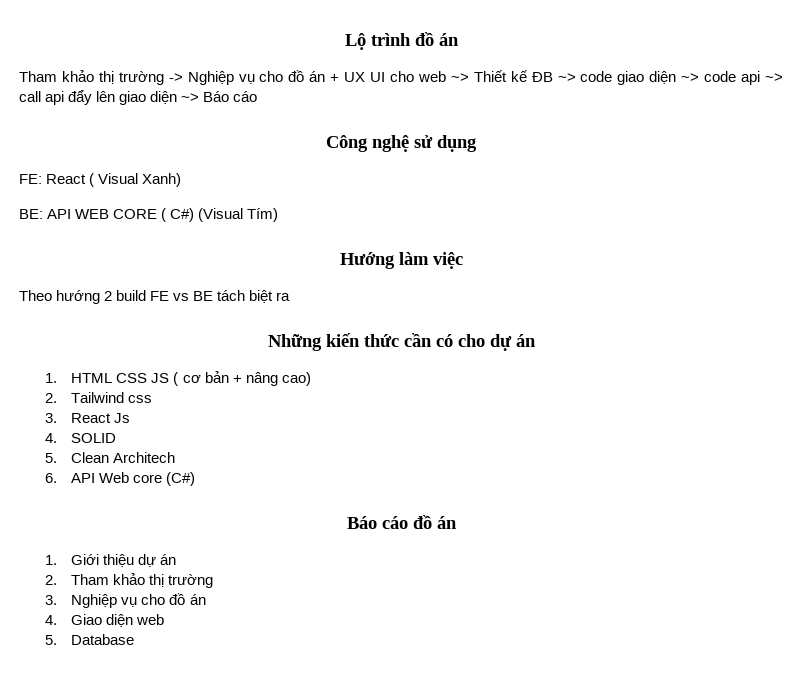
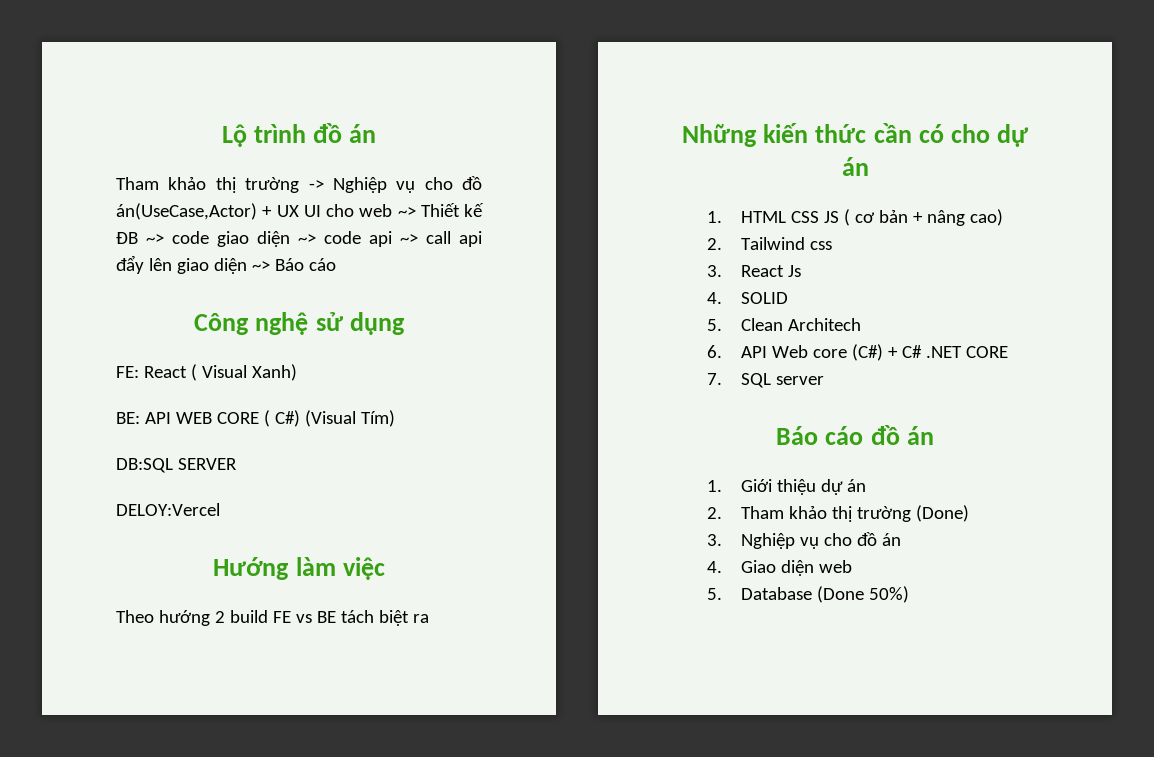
[309,71,326,82] án -> [116,203,257,220] án(UseCase,Actor)
(279, 215) none -> [116,458,237,473] [116,503,220,516] // DB:SQL SERVER // DELOY:Vercel
(196, 479) none -> [888,345,1009,358] [706,373,825,388] + C# .NET CORE // 7. SQL server
(214, 581) none -> [916,505,970,522] (Done)
(135, 639) none -> [817,586,910,603] (Done 50%)

